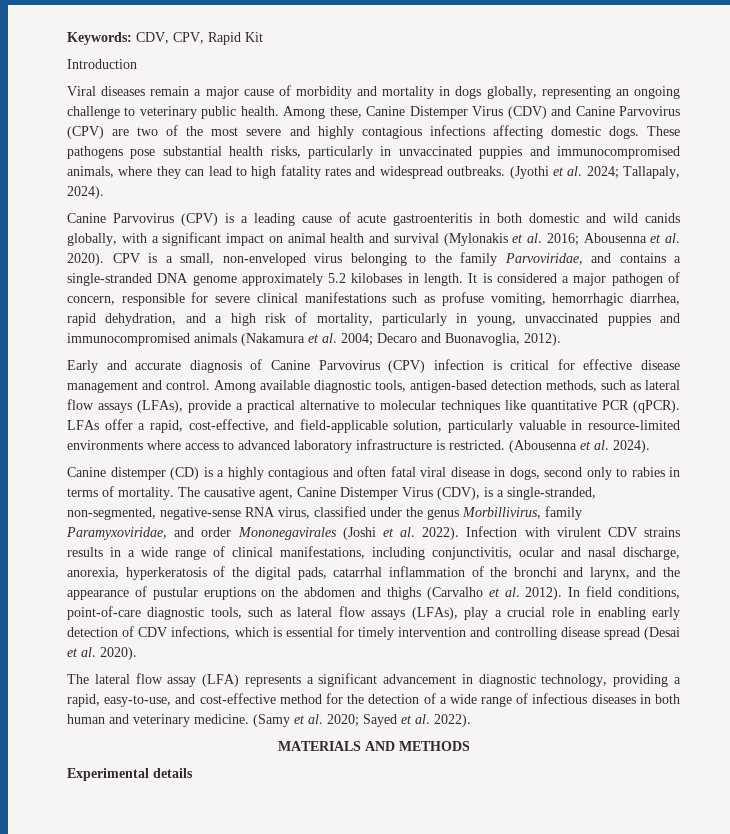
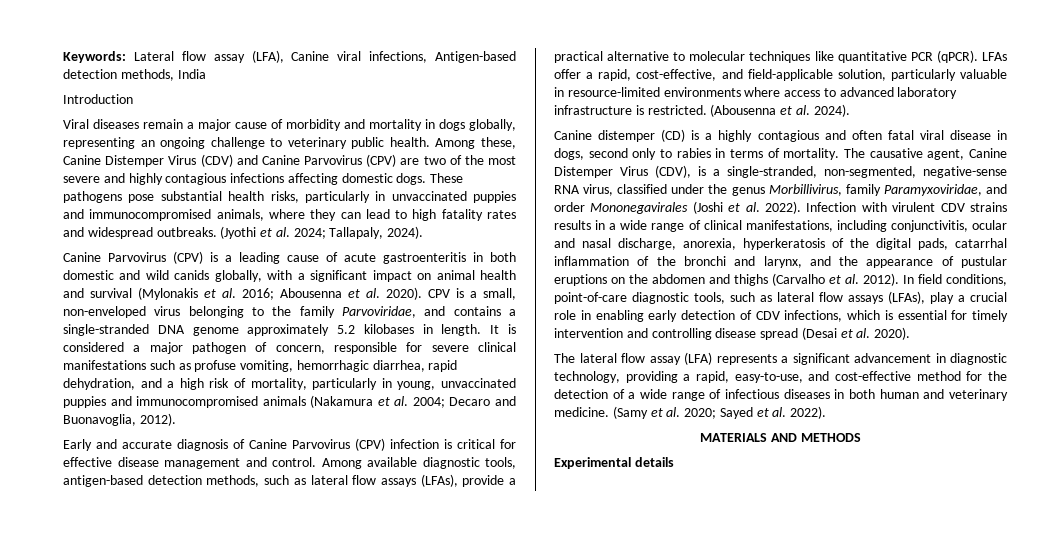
[136,32,263,45] CDV, CPV, Rapid Kit -> [133,50,516,63] [63,69,206,81] Lateral flow assay (LFA), Canine viral infections, Antigen-based detection methods, India

